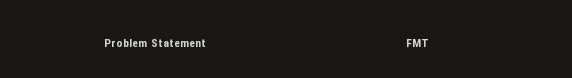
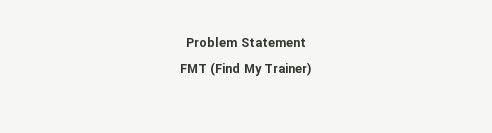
(429, 43) none -> [210,62,313,76] (Find My Trainer)

